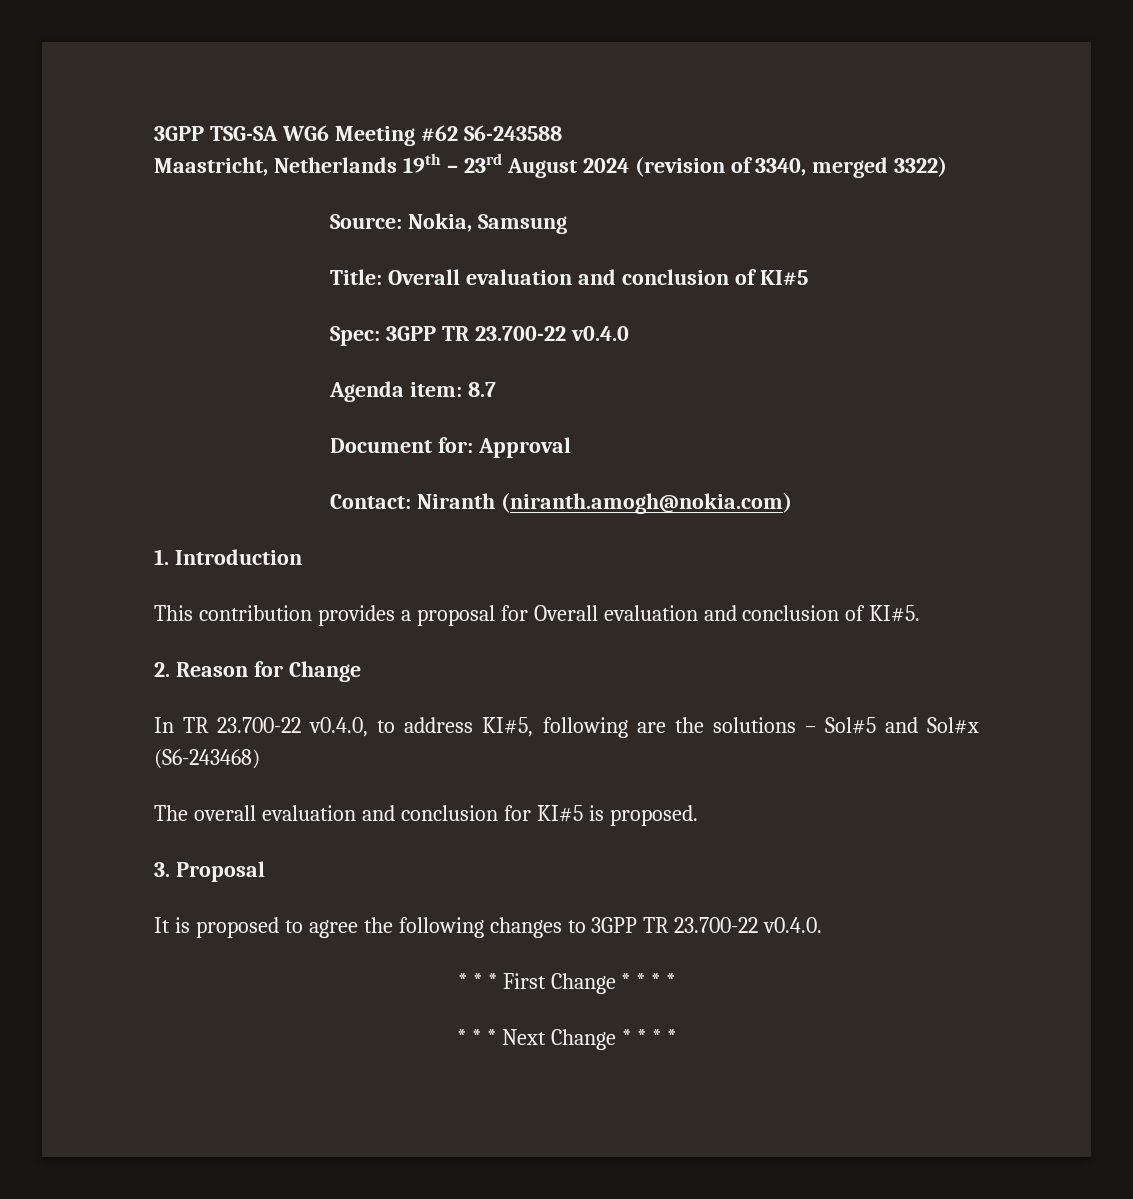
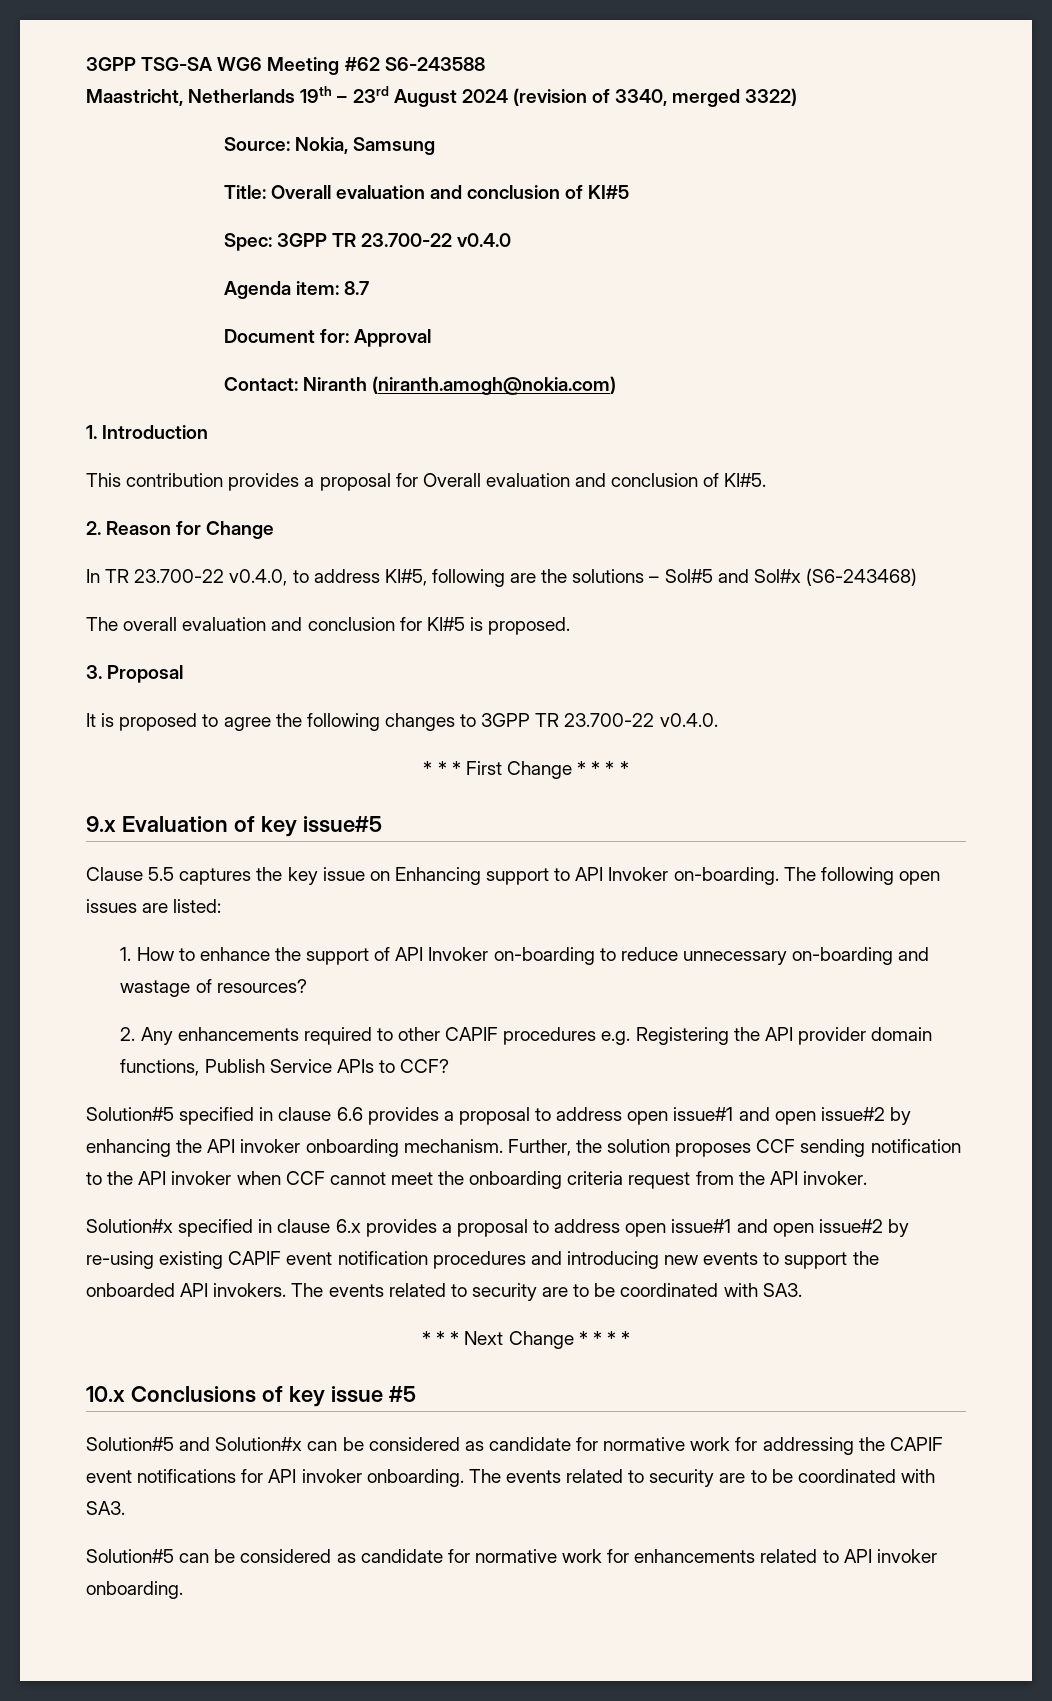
(676, 981) none -> [86,816,382,837] [86,867,940,885] [86,899,222,913] [120,947,930,965] [120,979,307,997] [120,1027,933,1045] [120,1059,450,1076] [86,1107,911,1125] [86,1139,961,1157] [86,1171,867,1189] [86,1219,909,1237] [86,1251,879,1269] [86,1283,802,1301] // 9.x Evaluation of key issue#5 // Clause 5.5 captures the key issue on Enhancing support to API Invoker on-boarding. The following open issues are listed: // 1. How to enhance the support of API Invoker on-boarding to reduce unnecessary on-boarding and wastage of resources? // 2. Any enhancements required to other CAPIF procedures e.g. Registering the API provider domain functions, Publish Service APIs to CCF? // Solution#5 specified in clause 6.6 provides a proposal to address open issue#1 and open issue#2 by enhancing the API invoker onboarding mechanism. Further, the solution proposes CCF sending notification to the API invoker when CCF cannot meet the onboarding criteria request from the API invoker. // Solution#x specified in clause 6.x provides a proposal to address open issue#1 and open issue#2 by re-using existing CAPIF event notification procedures and introducing new events to support the onboarded API invokers. The events related to security are to be coordinated with SA3.
(676, 1037) none -> [86,1386,416,1407] [86,1437,943,1455] [86,1469,935,1487] [86,1501,125,1515] [86,1549,937,1563] [86,1581,183,1599] // 10.x Conclusions of key issue #5 // Solution#5 and Solution#x can be considered as candidate for normative work for addressing the CAPIF event notifications for API invoker onboarding. The events related to security are to be coordinated with SA3. // Solution#5 can be considered as candidate for normative work for enhancements related to API invoker onboarding.

